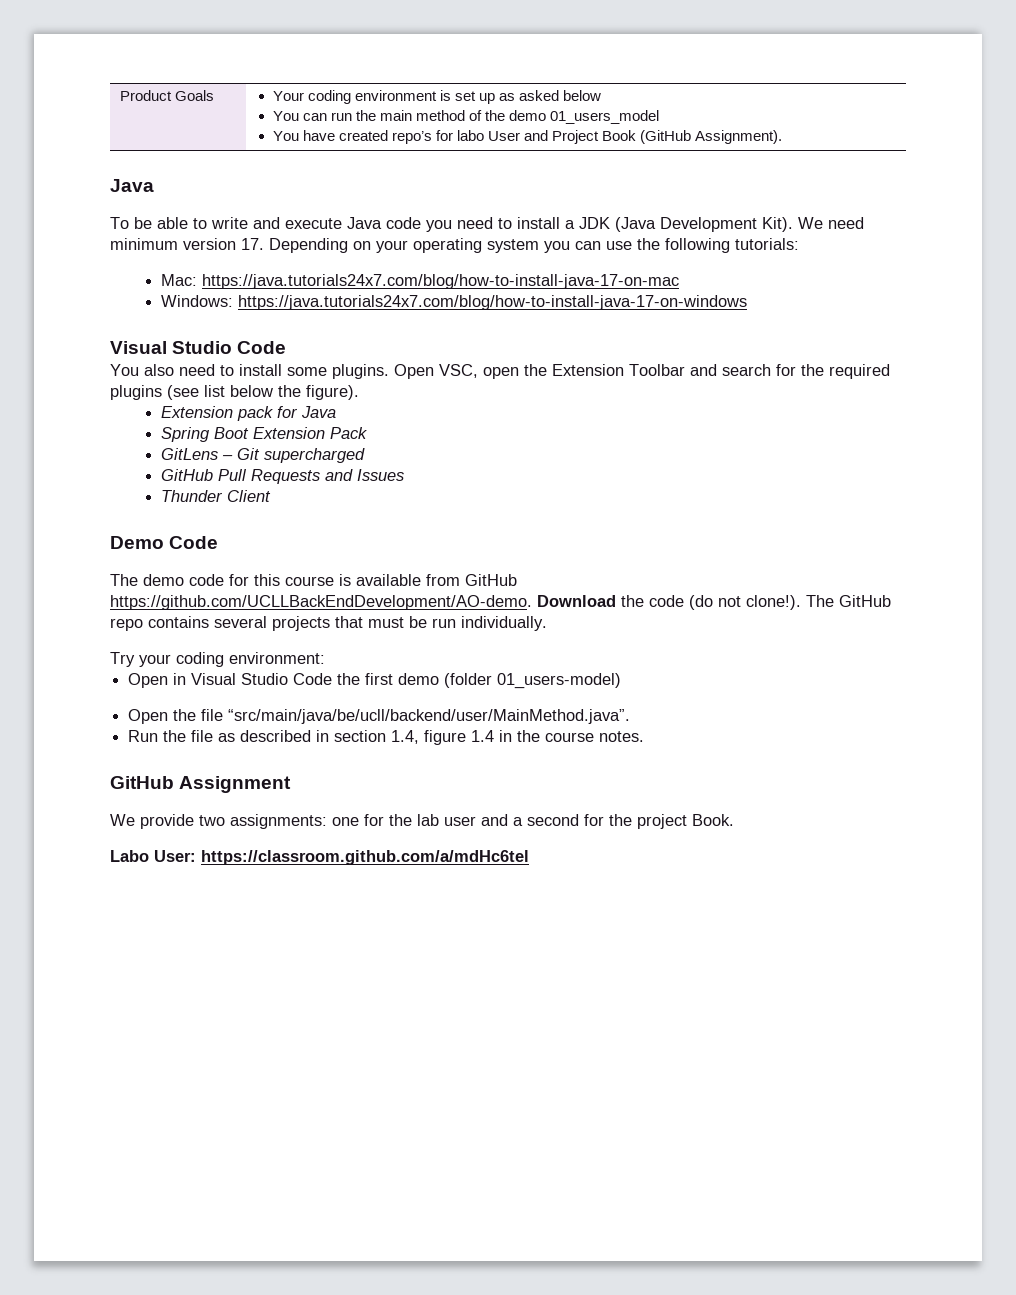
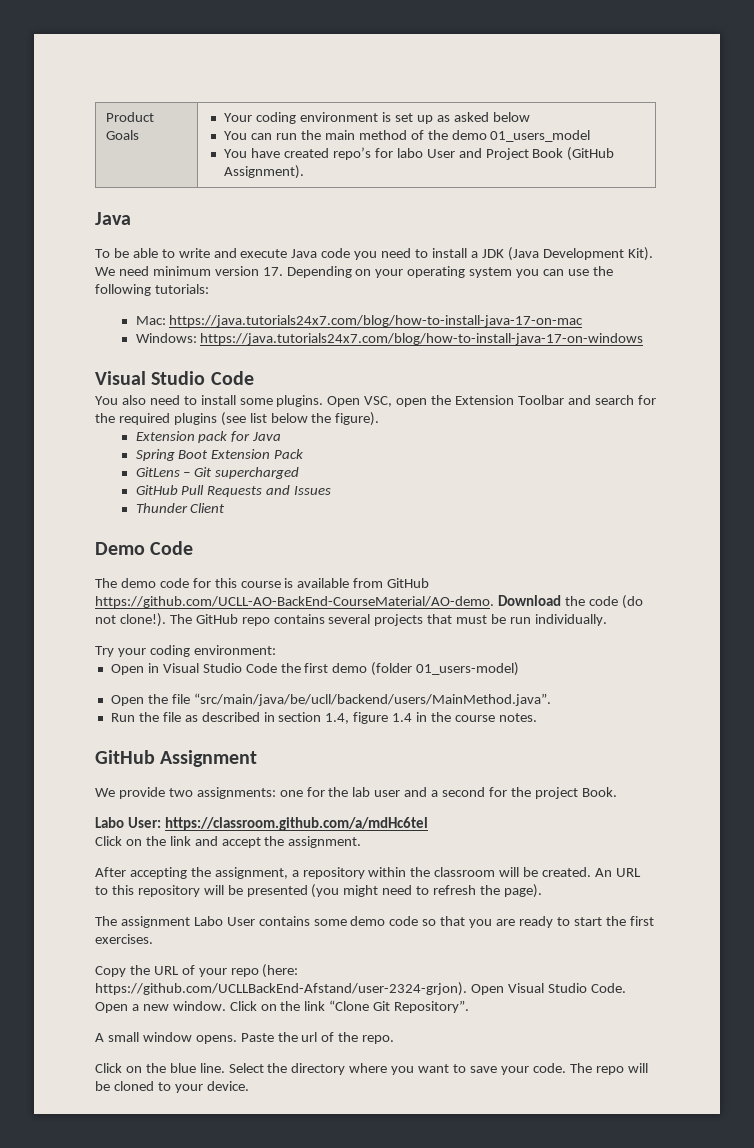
[110,595,532,610] https://github.com/UCLLBackEndDevelopment/AO-demo. -> [95,596,494,608] https://github.com/UCLL-AO-BackEnd-CourseMaterial/AO-demo.
[228,709,631,724] “src/main/java/be/ucll/backend/user/MainMethod.java”. -> [193,693,551,706] “src/main/java/be/ucll/backend/users/MainMethod.java”.
(529, 857) none -> [95,836,362,848] [95,867,641,879] [95,884,542,898] [95,916,654,928] [95,934,153,944] [95,964,299,978] [95,982,626,996] [95,1000,470,1013] [95,1032,395,1044] [95,1063,648,1075] [95,1081,249,1093] // Click on the link and accept the assignment. // After accepting the assignment, a repository within the classroom will be created. An URL to this repository will be presented (you might need to refresh the page). // The assignment Labo User contains some demo code so that you are ready to start the first exercises. // Copy the URL of your repo (here: https://github.com/UCLLBackEnd-Afstand/user-2324-grjon). Open Visual Studio Code. Open a new window. Click on the link “Clone Git Repository”. // A small window opens. Paste the url of the repo. // Click on the blue line. Select the directory where you want to save your code. The repo will be cloned to your device.

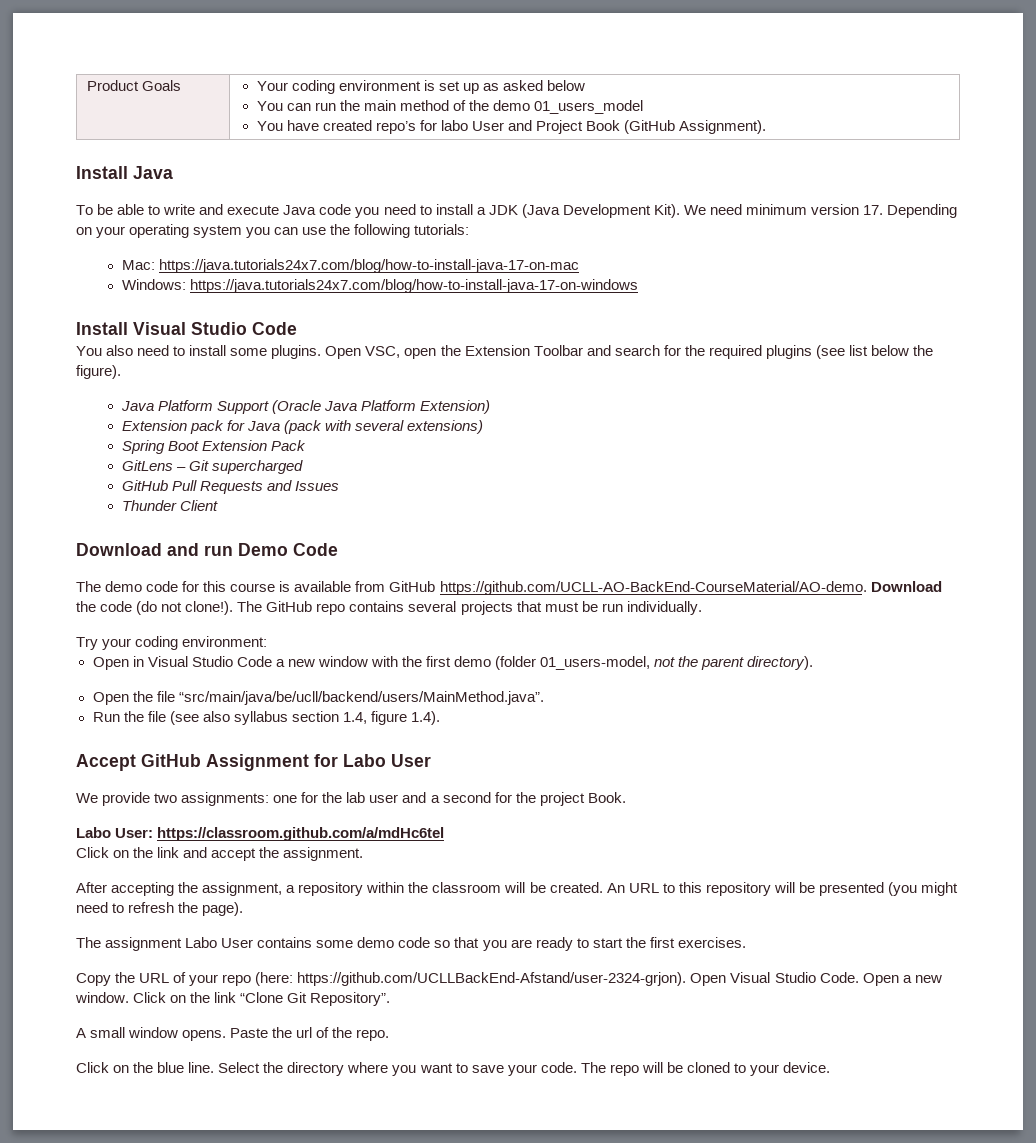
(305, 172) none -> [76,166,128,179] Install
(644, 339) none -> [76,322,128,335] Install
(380, 419) none -> [120,400,490,414] // Java Platform Support (Oracle Java Platform Extension)
(282, 436) none -> [283,420,483,434] (pack with several extensions)
(226, 508) none -> [76,543,233,556] Download and run
[280,662,520,676] the first demo (folder 01_users-model) -> [275,656,814,670] a new window with the first demo (folder 01_users-model, not the parent directory).
[184,712,537,724] as described in section 1.4, figure 1.4 in the course notes. // -> [169,711,440,725] [76,754,136,771] (see also syllabus section 1.4, figure 1.4). // Accept
(258, 758) none -> [314,754,431,767] for Labo User

